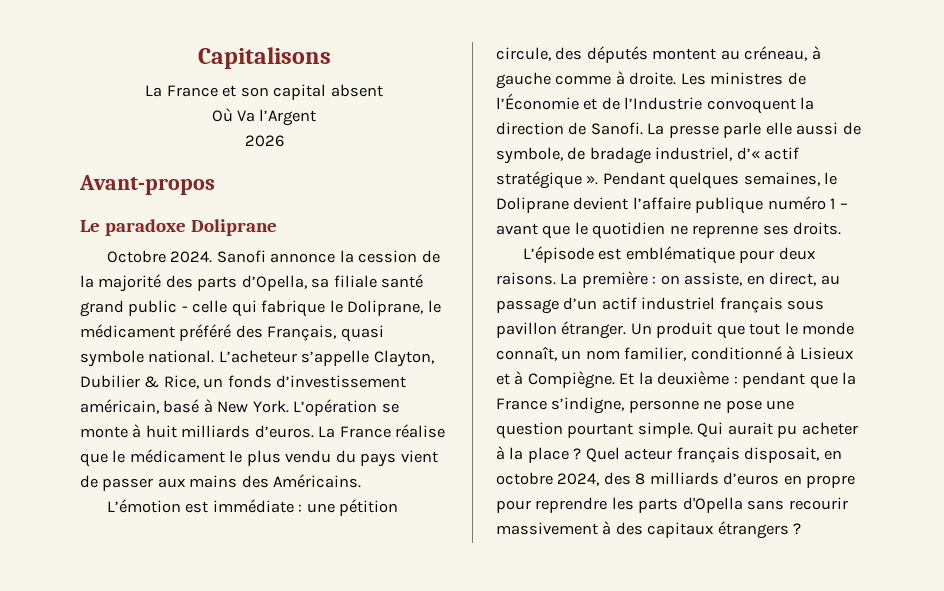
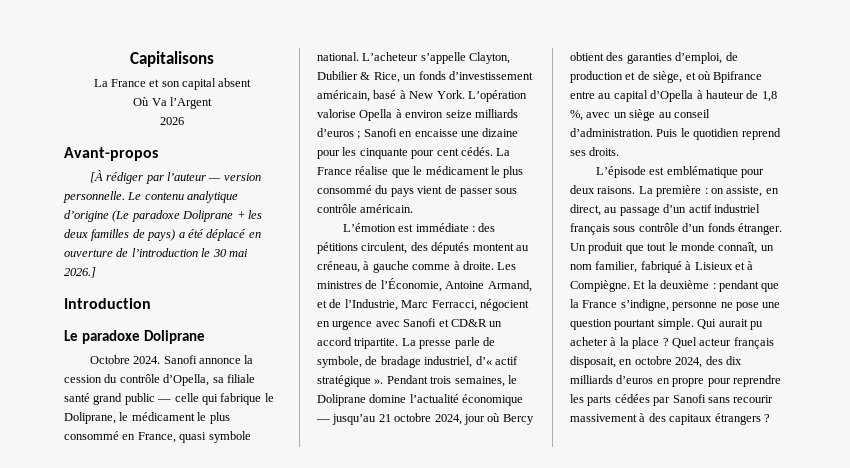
(215, 185) none -> [89,170,261,184] [63,191,239,203] [64,210,262,222] [64,229,261,241] [64,248,248,257] [64,267,96,278] [64,298,151,309] // [À rédiger par l’auteur — version personnelle. Le contenu analytique d’origine (Le paradoxe Doliprane + les deux familles de pays) a été déplacé en ouverture de l’introduction le 30 mai 2026.] // Introduction
[421,250,440,263] [80,274,238,292] de la majorité des parts -> [104,374,160,383] du contrôle
[181,306,188,312] - -> [157,399,172,402] —
[179,324,337,341] préféré des Français, -> [197,412,230,424] [64,431,176,443] le plus consommé en France,
[381,403,399,413] [80,424,314,438] se monte à huit milliards d’euros. -> [317,109,518,121] [317,128,519,139] [317,147,493,159] valorise Opella à environ seize milliards d’euros ; Sanofi en encaisse une dizaine pour les cinquante pour cent cédés.
[285,450,332,463] vendu -> [317,185,372,194] consommé
[157,474,362,488] aux mains des Américains. -> [495,188,518,194] [317,204,414,213] sous contrôle américain.
[306,499,399,516] [496,47,551,61] une pétition circule, -> [478,223,496,232] [317,242,408,254] des pétitions circulent,
[496,93,815,114] [496,122,643,135] l’Économie et de l’Industrie convoquent la direction de Sanofi. -> [380,278,532,292] [317,299,529,311] [317,318,503,330] [317,337,399,349] l’Économie, Antoine Armand, et de l’Industrie, Marc Ferracci, négocient en urgence avec Sanofi et CD&R un accord tripartite.
[765,122,839,135] elle aussi -> (480, 343) none
[669,172,740,189] quelques -> [430,376,452,384] trois
[573,196,848,214] [496,222,759,239] devient l’affaire publique numéro 1 – avant que le quotidien ne reprenne -> [369,394,524,406] [316,413,534,425] [570,52,738,64] [570,71,763,83] [570,90,777,102] [570,109,710,121] [570,128,781,140] domine l’actualité économique — jusqu’au 21 octobre 2024, jour où Bercy obtient des garanties d’emploi, de production et de siège, et où Bpifrance entre au capital d’Opella à hauteur de 1,8 %, avec un siège au conseil d’administration. Puis le quotidien reprend
[496,322,557,338] pavillon -> [638,223,735,232] contrôle d’un fonds
[690,346,782,360] conditionné -> [640,261,682,273] fabriqué
[635,473,646,485] 8 -> [725,356,742,365] dix
[682,497,743,513] d'Opella -> [614,394,706,406] cédées par Sanofi

